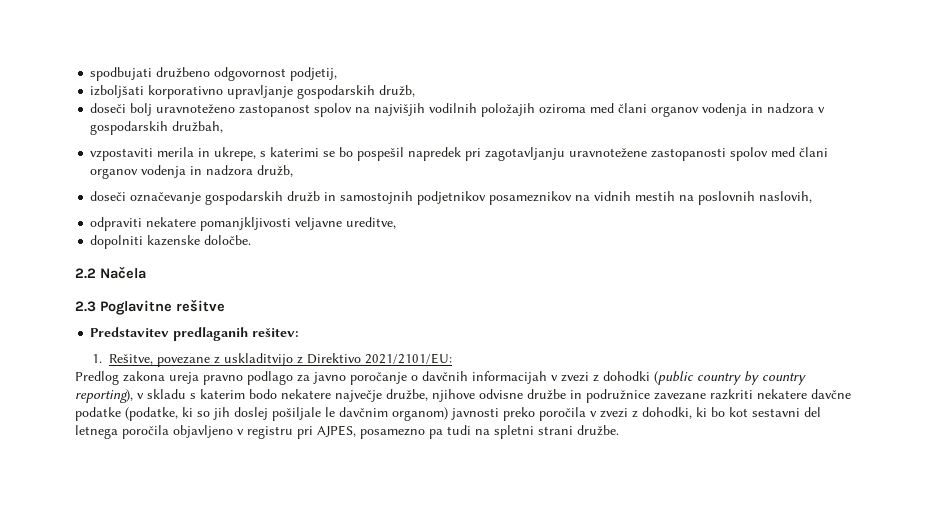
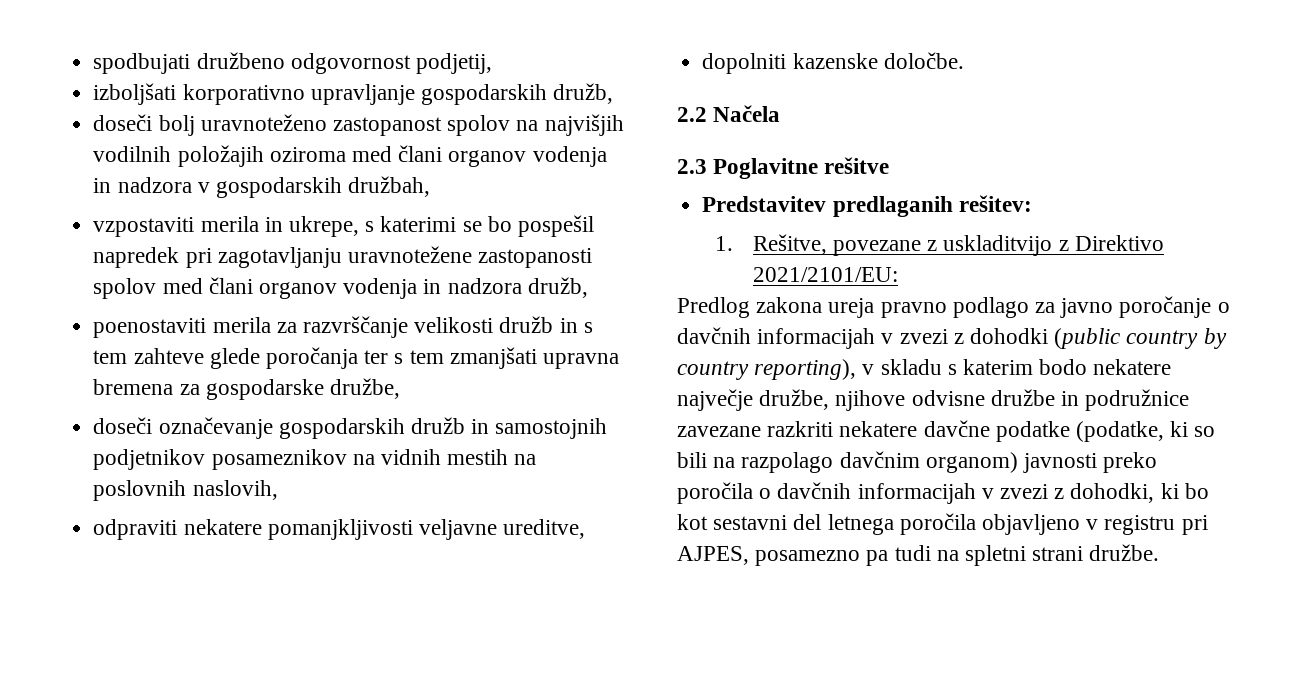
(294, 171) none -> [93,316,593,338] [93,347,619,369] [93,378,400,400] // poenostaviti merila za razvrščanje velikosti družb in s tem zahteve glede poročanja ter s tem zmanjšati upravna bremena za gospodarske družbe,
[213,407,335,421] jih doslej pošiljale le -> [677,452,834,473] bili na razpolago
(586, 414) none -> [759,482,976,504] o davčnih informacijah

